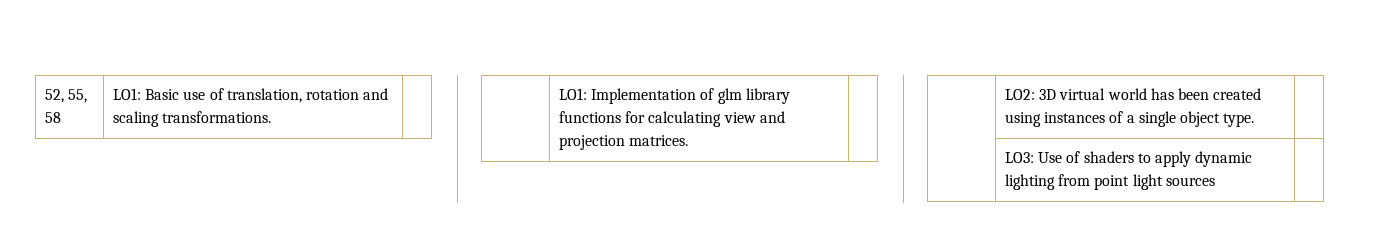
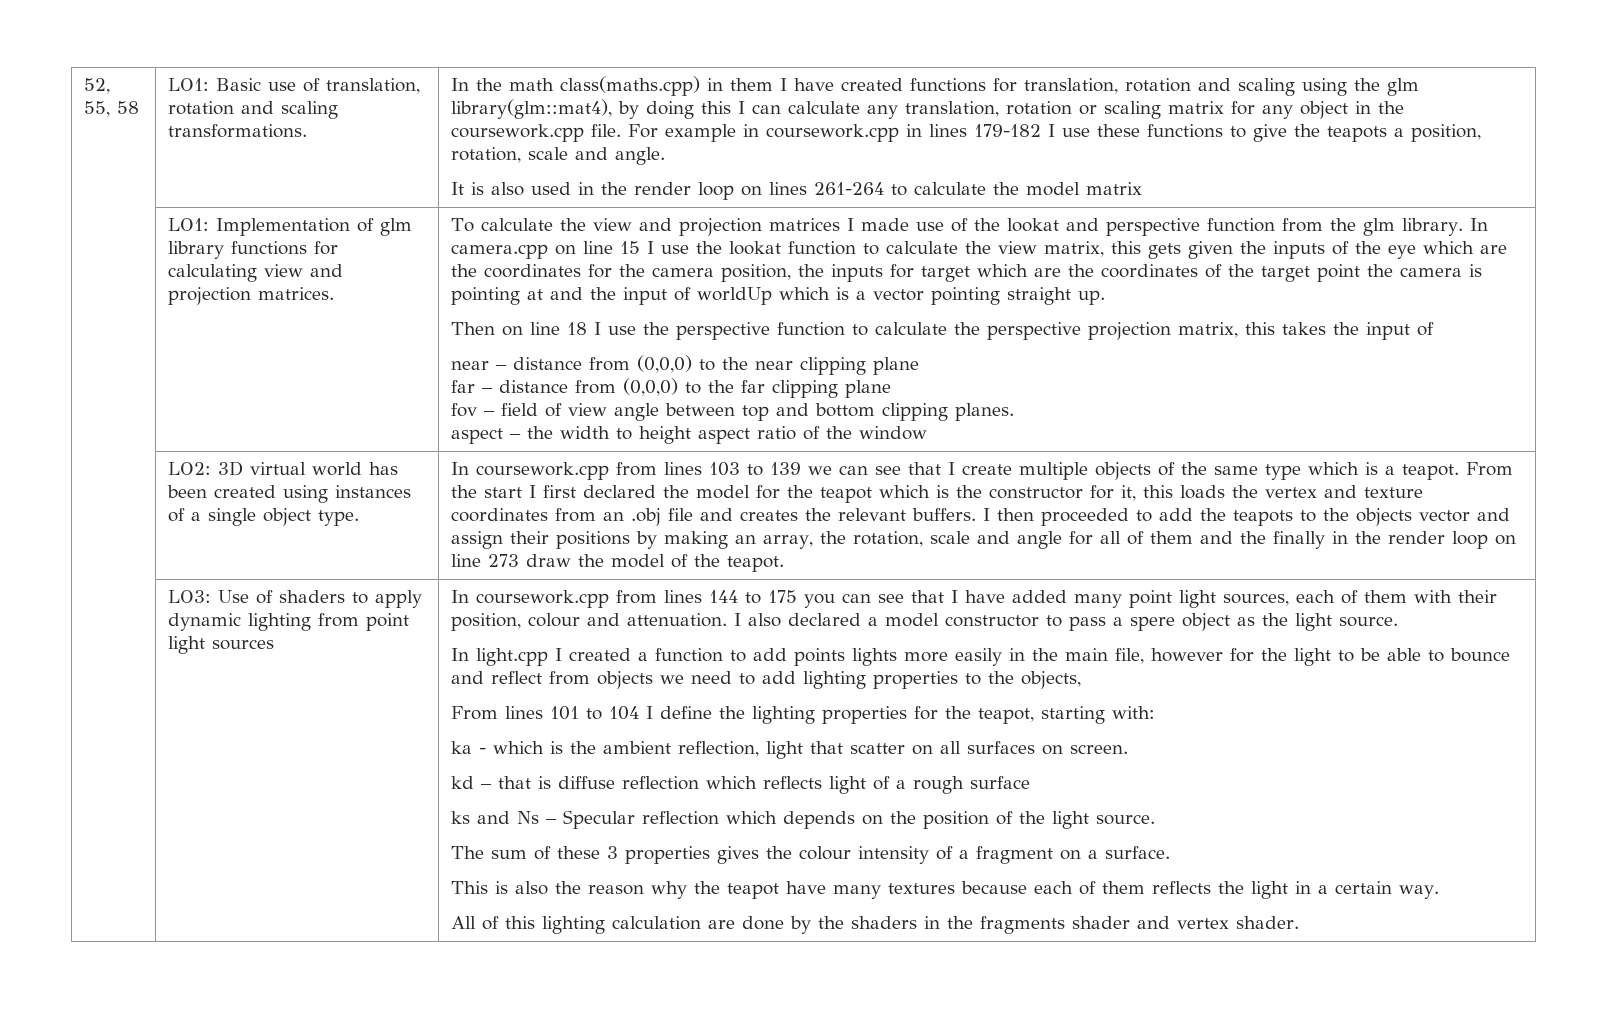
(272, 117) none -> [451,76,1420,96] [451,99,1405,119] [451,124,1482,142] [451,147,666,165] [451,182,1143,200] In the math class(maths.cpp) in them I have created functions for translation, rotation and scaling using the glm library(glm::mat4), by doing this I can calculate any translation, rotation or scaling matrix for any object in the coursework.cpp file. For example in coursework.cpp in lines 179-182 I use these functions to give the teapots a position, rotation, scale and angle. // It is also used in the render loop on lines 261-264 to calculate the model matrix
(689, 140) none -> [451,218,1489,236] [451,241,1508,259] [451,264,1483,282] [451,287,1106,305] [451,322,1435,340] [451,355,920,375] [451,378,892,398] [451,403,1015,421] [451,426,928,444] To calculate the view and projection matrices I made use of the lookat and perspective function from the glm library. In camera.cpp on line 15 I use the lookat function to calculate the view matrix, this gets given the inputs of the eye which are the coordinates for the camera position, the inputs for target which are the coordinates of the target point the camera is pointing at and the input of worldUp which is a vector pointing straight up. // Then on line 18 I use the perspective function to calculate the perspective projection matrix, this takes the input of // near – distance from (0,0,0) to the near clipping plane // far – distance from (0,0,0) to the far clipping plane // fov – field of view angle between top and bottom clipping planes. // aspect – the width to height aspect ratio of the window
(1255, 120) none -> [451,462,1514,480] [451,485,1424,503] [451,508,1511,526] [451,531,1517,549] [451,554,785,572] In coursework.cpp from lines 103 to 139 we can see that I create multiple objects of the same type which is a teapot. From the start I first declared the model for the teapot which is the constructor for it, this loads the vertex and texture coordinates from an .obj file and creates the relevant buffers. I then proceeded to add the teapots to the objects vector and assign their positions by making an array, the rotation, scale and angle for all of them and the finally in the render loop on line 273 draw the model of the teapot.
(1215, 181) none -> [451,590,1498,608] [451,613,1399,631] [451,648,1511,666] [451,671,1082,689] [451,706,1156,724] [451,741,1129,759] [451,776,1031,794] [451,810,1156,829] [451,846,1171,864] [451,881,1440,899] [451,916,1300,934] In coursework.cpp from lines 144 to 175 you can see that I have added many point light sources, each of them with their position, colour and attenuation. I also declared a model constructor to pass a spere object as the light source. // In light.cpp I created a function to add points lights more easily in the main file, however for the light to be able to bounce and reflect from objects we need to add lighting properties to the objects, // From lines 101 to 104 I define the lighting properties for the teapot, starting with: // ka - which is the ambient reflection, light that scatter on all surfaces on screen. // kd – that is diffuse reflection which reflects light of a rough surface // ks and Ns – Specular reflection which depends on the position of the light source. // The sum of these 3 properties gives the colour intensity of a fragment on a surface. // This is also the reason why the teapot have many textures because each of them reflects the light in a certain way. // All of this lighting calculation are done by the shaders in the fragments shader and vertex shader.

